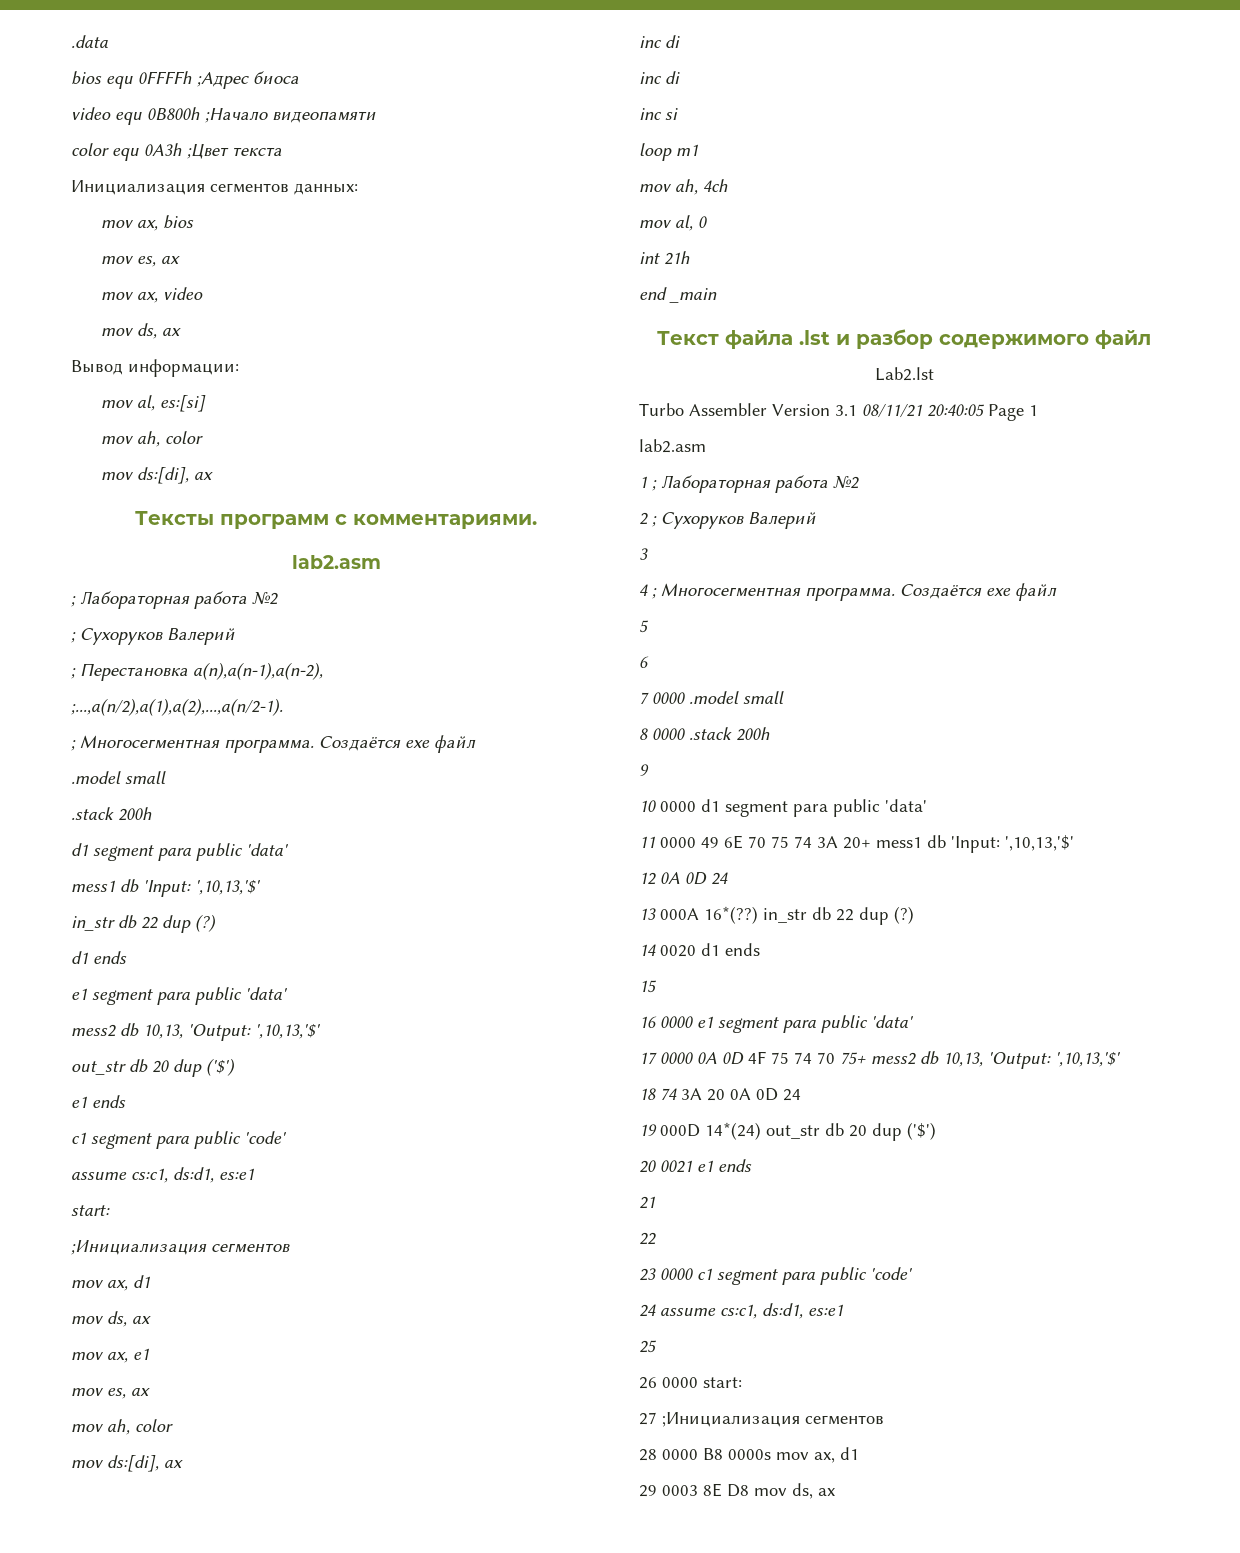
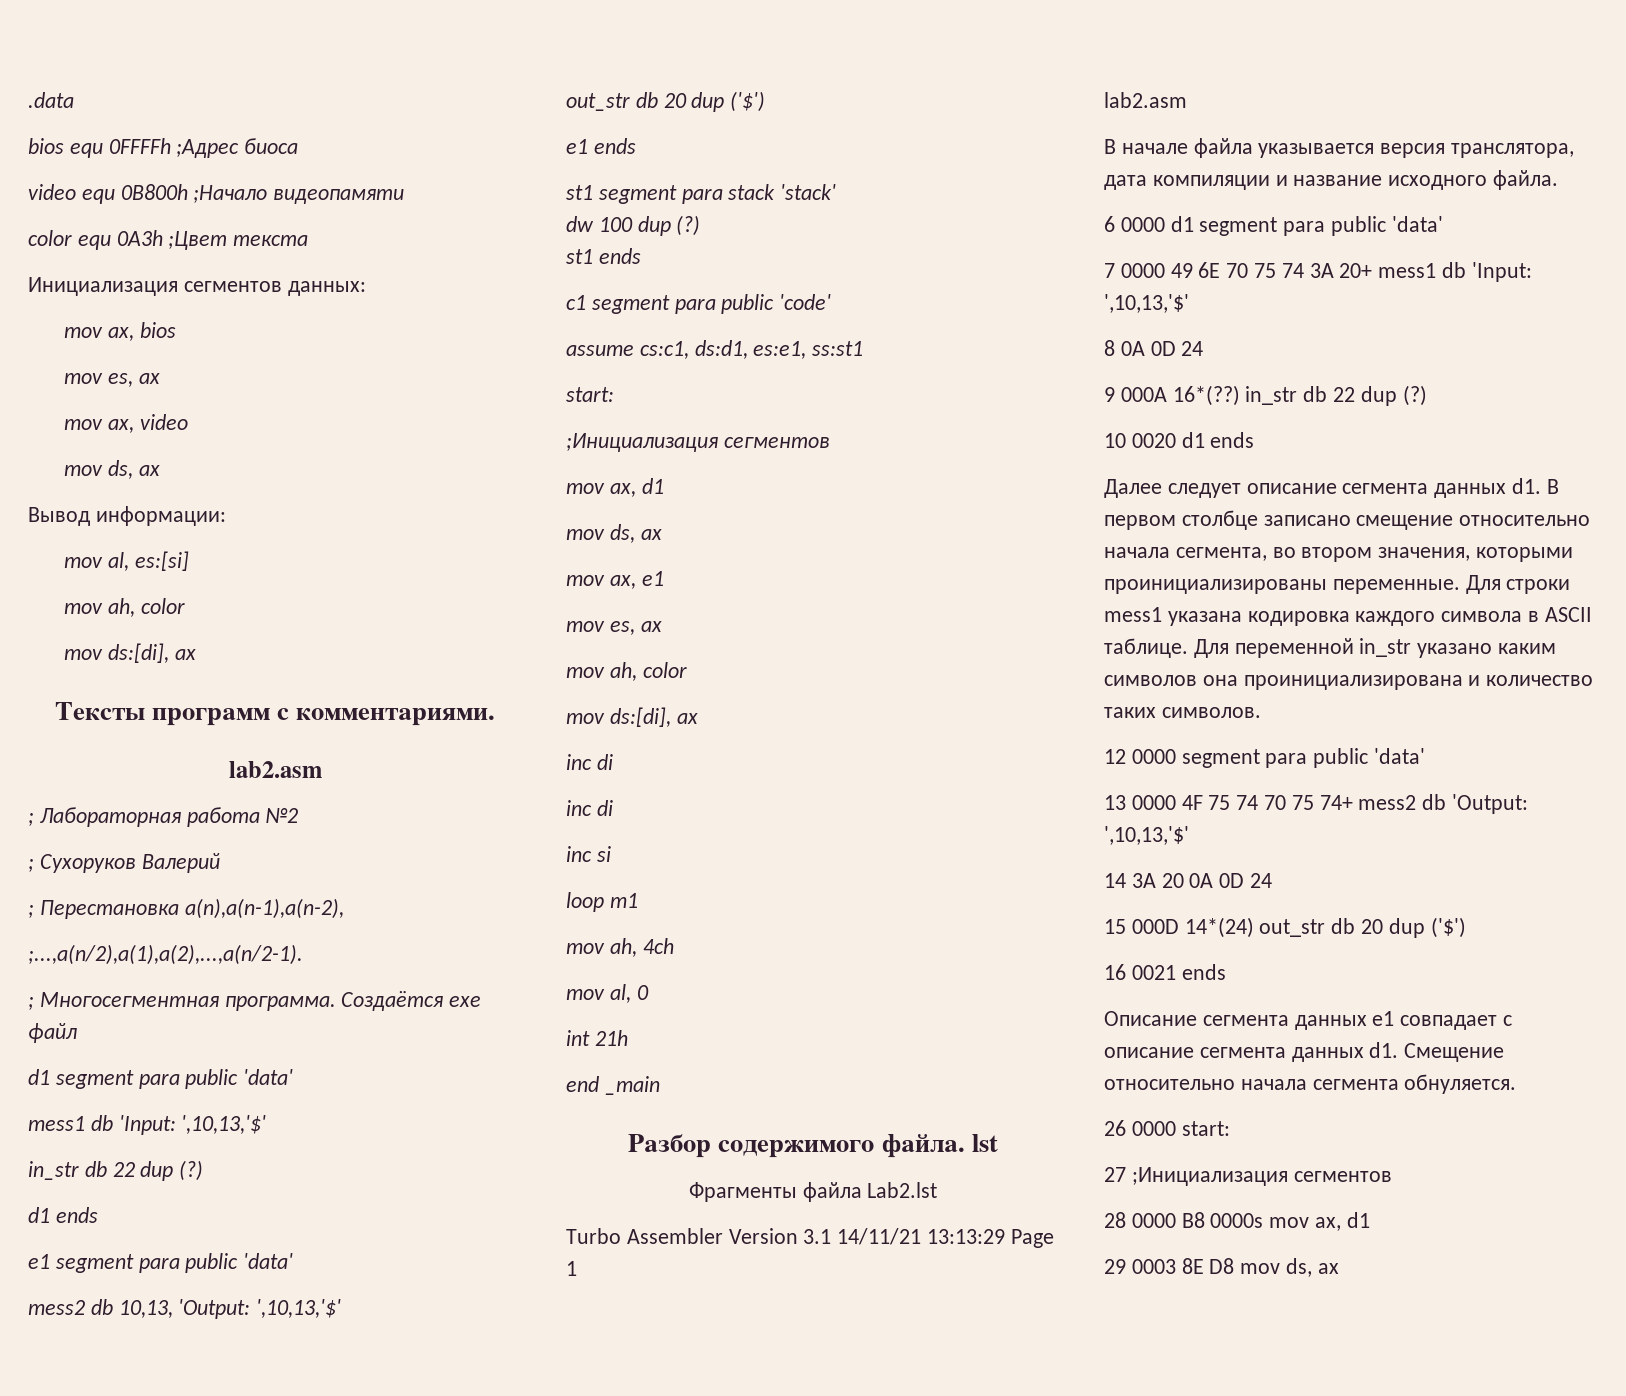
[71,771,166,784] [71,807,152,821] // .model small // .stack 200h -> (77, 1033) none
(126, 1101) none -> [566,184,837,204] [566,215,701,236] [566,248,641,264] // st1 segment para stack 'stack' // dw 100 dup (?) // st1 ends
[219,1168,255,1180] es:e1 -> [753,341,864,359] es:e1, ss:st1
[657,329,1151,349] Текст файла .lst и разбор содержимого файл // -> [628,1134,998,1158] [688,1182,862,1202] Разбор содержимого файла. lst // Фрагменты файла
[862,404,985,418] 08/11/21 20:40:05 -> [837,1228,1006,1245] 14/11/21 13:13:29
[639,475,859,493] [639,512,816,529] [639,548,648,560] [639,583,1057,601] [639,620,649,633] [639,656,649,668] [639,691,784,704] [639,727,770,741] [639,764,649,776] [639,800,656,812] 1 ; Лабораторная работа №2 // 2 ; Сухоруков Валерий // 3 // 4 ; Многосегментная программа. Создаётся exe файл // 5 // 6 // 7 0000 .model small // 8 0000 .stack 200h // 9 // 10 -> [1104,138,1575,158] [1104,170,1559,190] [1104,216,1115,232] В начале файла указывается версия транслятора, дата компиляции и название исходного файла. // 6
[639,836,656,848] 11 -> [1104,263,1115,278] 7
[639,872,728,885] [639,908,656,920] 12 0A 0D 24 // 13 -> [1104,340,1204,356] [1104,387,1115,402] 8 0A 0D 24 // 9
[639,944,656,956] 14 -> [1104,433,1126,448] 10
[639,980,657,993] [639,1015,914,1033] [639,1052,744,1065] 15 // 16 0000 e1 segment para public 'data' // 17 0000 0A 0D -> [1104,478,1559,498] [1104,510,1591,530] [1104,547,1574,562] [1104,575,1571,594] [1104,607,1592,626] [1104,638,1557,658] [1104,675,1594,690] [1104,707,1261,718] [1104,748,1426,768] [1104,795,1176,810] Далее следует описание сегмента данных d1. В первом столбце записано смещение относительно начала сегмента, во втором значения, которыми проинициализированы переменные. Для строки mess1 указана кодировка каждого символа в ASCII таблице. Для переменной in_str указано каким символов она проинициализирована и количество таких символов. // 12 0000 segment para public 'data' // 13 0000
[840,1051,1121,1069] [639,1088,677,1100] 75+ mess2 db 10,13, 'Output: ',10,13,'$' // 18 74 -> [1291,794,1529,814] [1104,826,1189,845] [1104,873,1126,888] 75 74+ mess2 db 'Output: ',10,13,'$' // 14
[639,1124,657,1136] 19 -> [1104,919,1126,934] 15
[639,1159,752,1173] [639,1196,656,1209] [639,1232,656,1245] [639,1267,913,1285] [639,1303,844,1319] [639,1340,657,1353] 20 0021 e1 ends // 21 // 22 // 23 0000 c1 segment para public 'code' // 24 assume cs:c1, ds:d1, es:e1 // 25 -> [1104,964,1226,980] [1104,1011,1513,1030] [1104,1042,1505,1062] [1104,1074,1517,1094] 16 0021 ends // Описание сегмента данных е1 совпадает с описание сегмента данных d1. Смещение относительно начала сегмента обнуляется.

